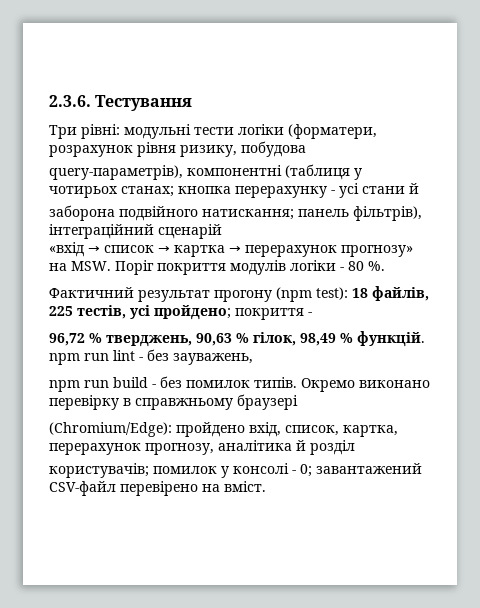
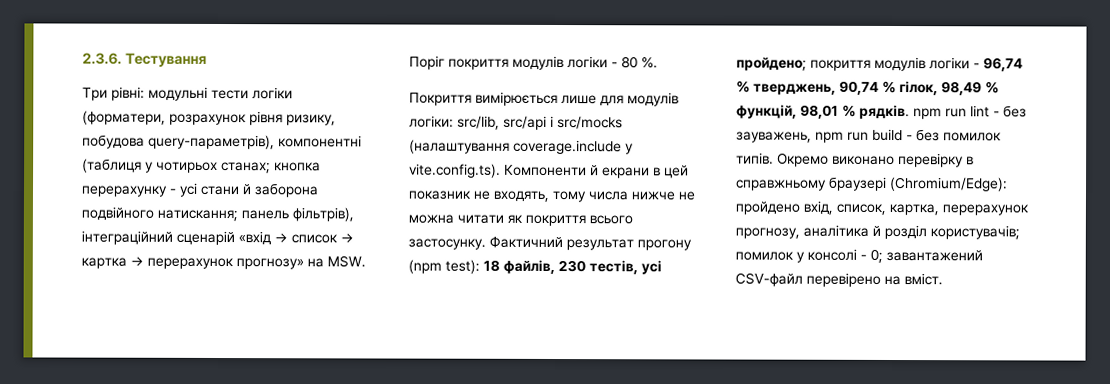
(306, 149) // -> (145, 141) none
(419, 188) // -> (252, 189) none
(222, 231) // -> (235, 238) none
(385, 266) none -> [409,91,679,107] [409,115,623,130] [409,139,634,155] [409,163,689,179] [408,190,696,203] [408,214,633,227] [408,238,486,250] Покриття вимірюється лише для модулів логіки: src/lib, src/api і src/mocks (налаштування coverage.include у vite.config.ts). Компоненти й екрани в цей показник не входять, тому числа нижче не можна читати як покриття всього застосунку.
[49,306,73,316] 225 -> [558,260,586,273] 230
[308,312,312,316] [49,333,85,346] - // 96,72 -> [874,56,1023,72] модулів логіки - 96,74
[196,333,232,346] 90,63 -> [839,80,879,95] 90,74
[357,331,425,347] функцій. -> [736,104,910,120] функцій, 98,01 % рядків.
(253, 359) // -> (812, 137) none
(298, 402) // -> (887, 183) none
(355, 447) // -> (927, 232) none

